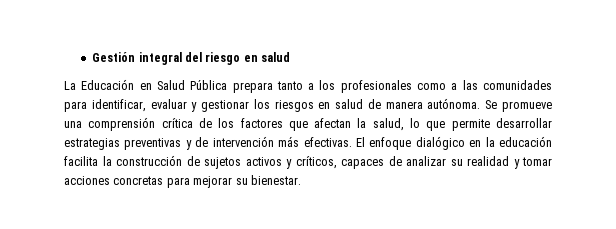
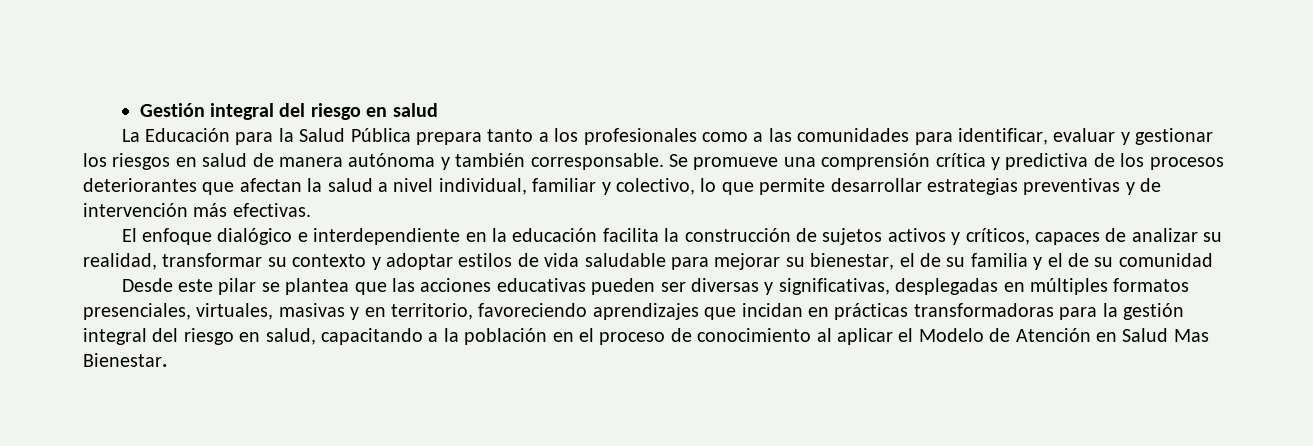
[139,83,152,90] en -> [235,128,294,145] para la
[427,98,481,109] autónoma. -> [348,153,664,170] autónoma y también corresponsable.
[198,118,404,131] de los factores que afectan la salud, -> [990,153,1224,170] [83,178,695,195] y predictiva de los procesos deteriorantes que afectan la salud a nivel individual, familiar y colectivo,
(352, 142) none -> (311, 210) //
(465, 143) none -> [297,228,461,245] e interdependiente
[467,156,552,169] [64,175,301,188] realidad y tomar acciones concretas para mejorar su bienestar. -> [83,253,1213,270] [121,278,1190,295] [83,303,1184,320] [83,328,1209,345] [83,353,167,367] realidad, transformar su contexto y adoptar estilos de vida saludable para mejorar su bienestar, el de su familia y el de su comunidad // Desde este pilar se plantea que las acciones educativas pueden ser diversas y significativas, desplegadas en múltiples formatos presenciales, virtuales, masivas y en territorio, favoreciendo aprendizajes que incidan en prácticas transformadoras para la gestión integral del riesgo en salud, capacitando a la población en el proceso de conocimiento al aplicar el Modelo de Atención en Salud Mas Bienestar.

